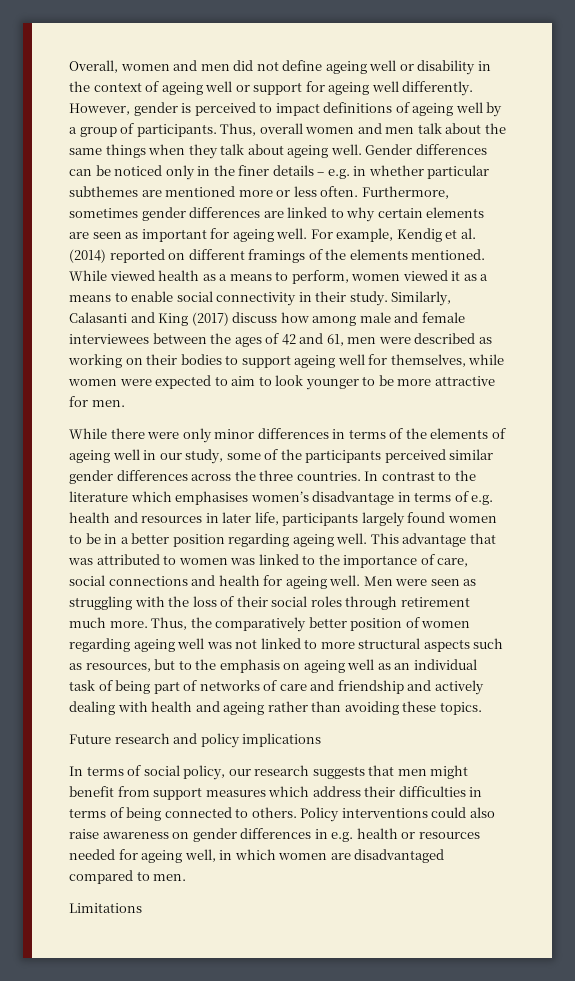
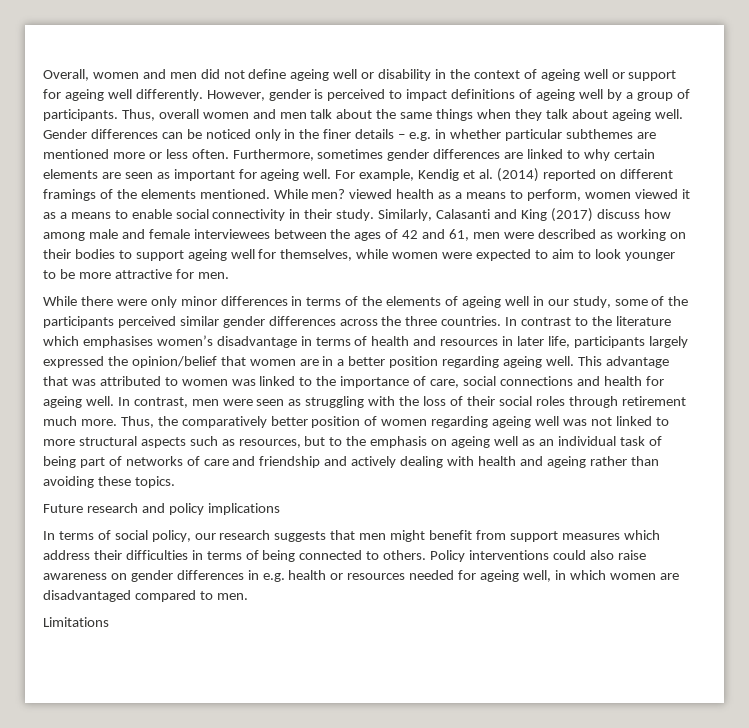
(107, 275) none -> [311,189,346,199] men?
[471,495,494,505] e.g. -> (368, 341) none
[407,512,497,523] [69,533,101,544] found women to be -> [43,356,319,368] expressed the opinion/belief that women are
[363,576,393,586] Men -> [117,397,219,408] In contrast, men

